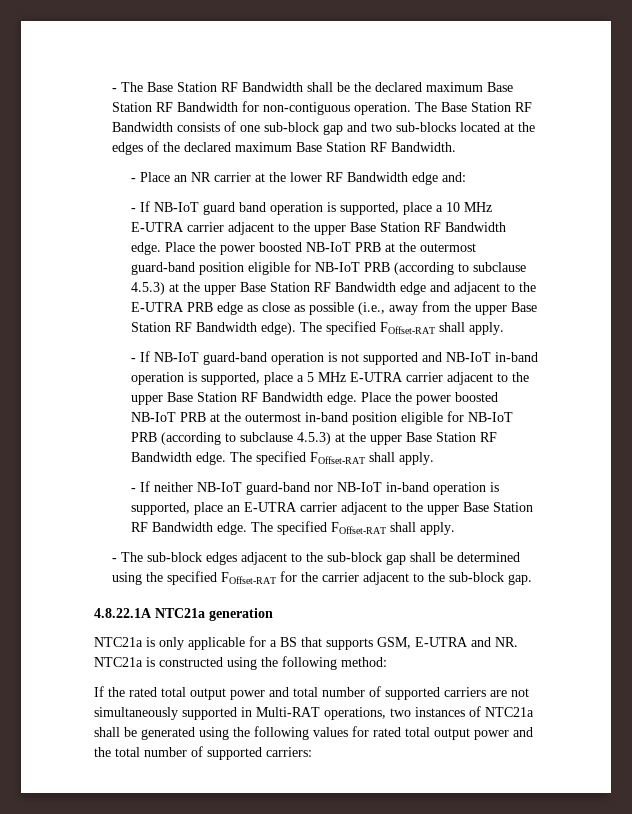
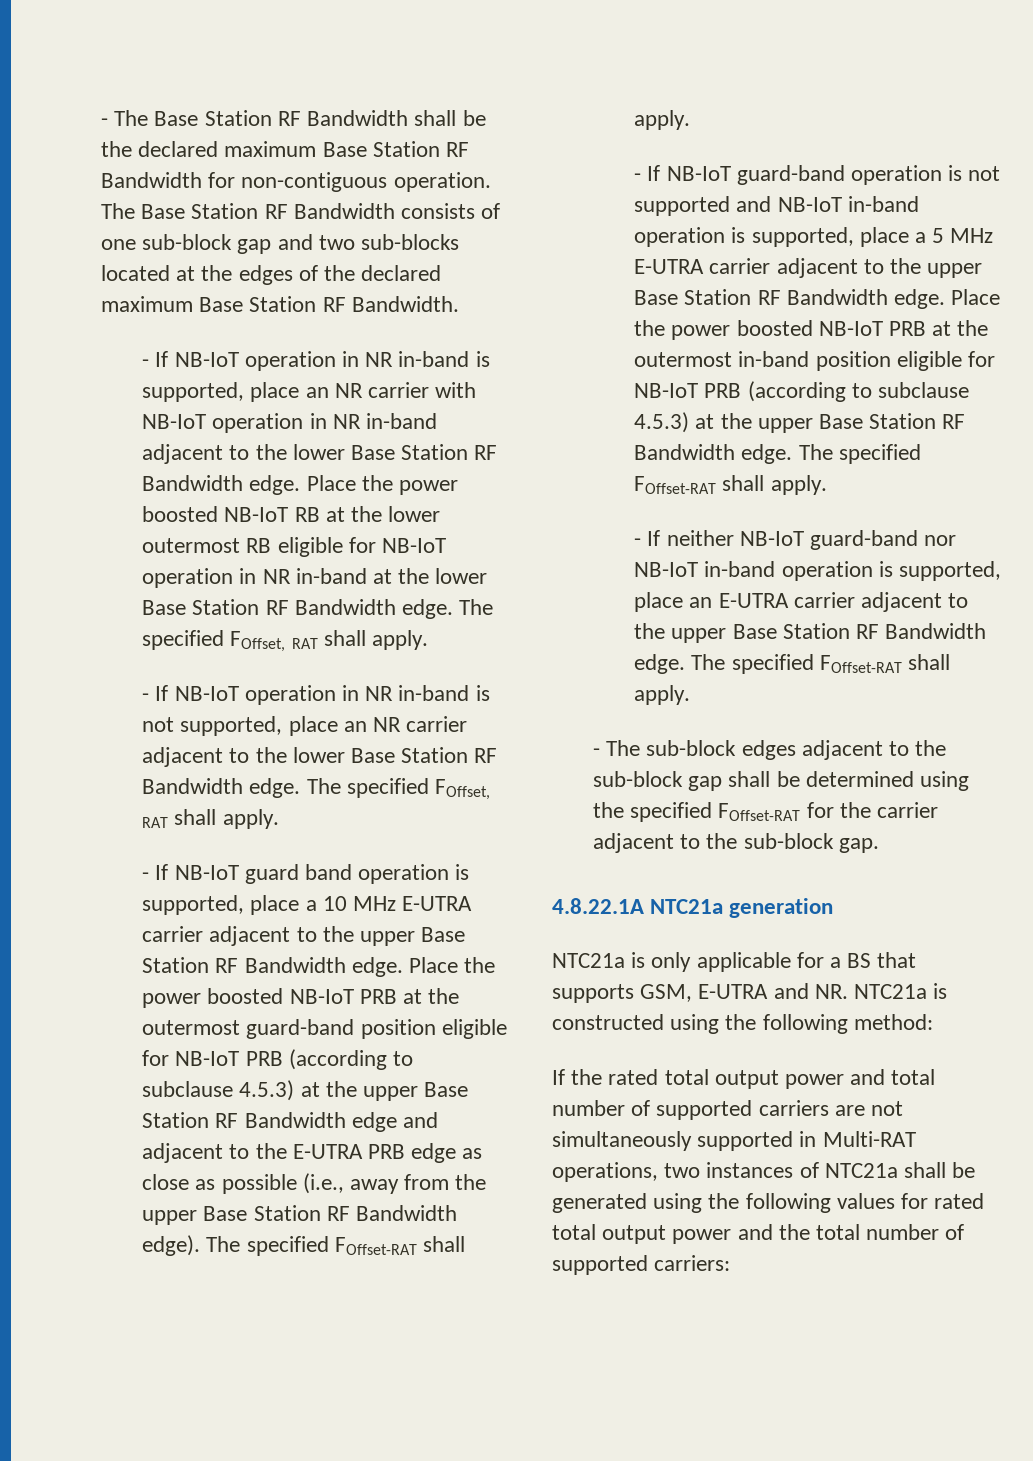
[139,172,466,185] Place an NR carrier at the lower RF Bandwidth edge and: -> [155,351,490,371] [142,382,477,402] [142,413,437,433] [142,444,498,464] [142,475,458,495] [142,506,441,522] [142,537,446,557] [142,568,488,588] [142,599,494,619] [142,630,428,652] [142,685,490,705] [142,716,468,736] [142,747,498,767] [142,778,490,800] [142,809,279,829] If NB-IoT operation in NR in-band is supported, place an NR carrier with NB-IoT operation in NR in-band adjacent to the lower Base Station RF Bandwidth edge. Place the power boosted NB-IoT RB at the lower outermost RB eligible for NB-IoT operation in NR in-band at the lower Base Station RF Bandwidth edge. The specified FOffset, RAT shall apply. // - If NB-IoT operation in NR in-band is not supported, place an NR carrier adjacent to the lower Base Station RF Bandwidth edge. The specified FOffset, RAT shall apply.

